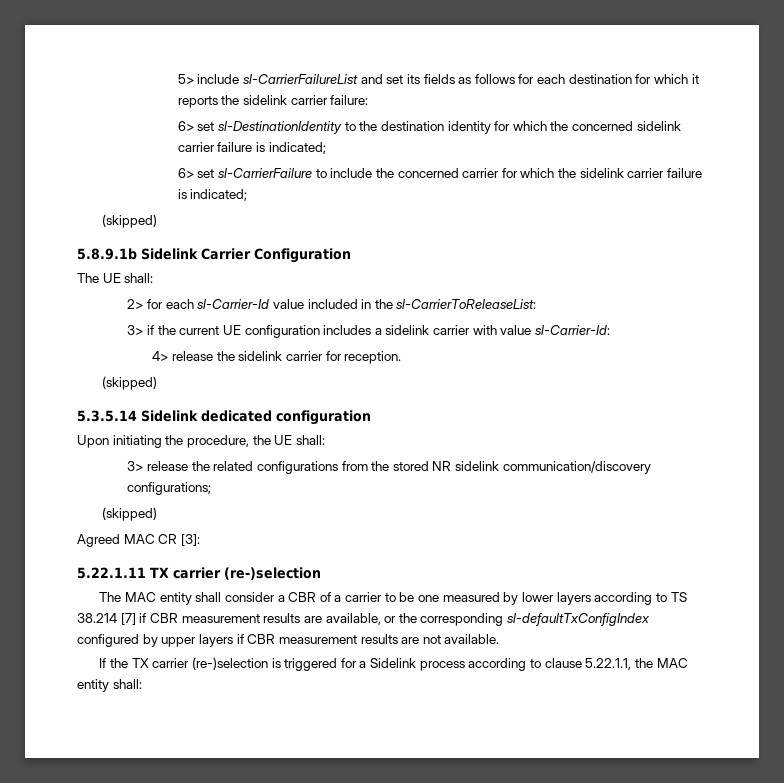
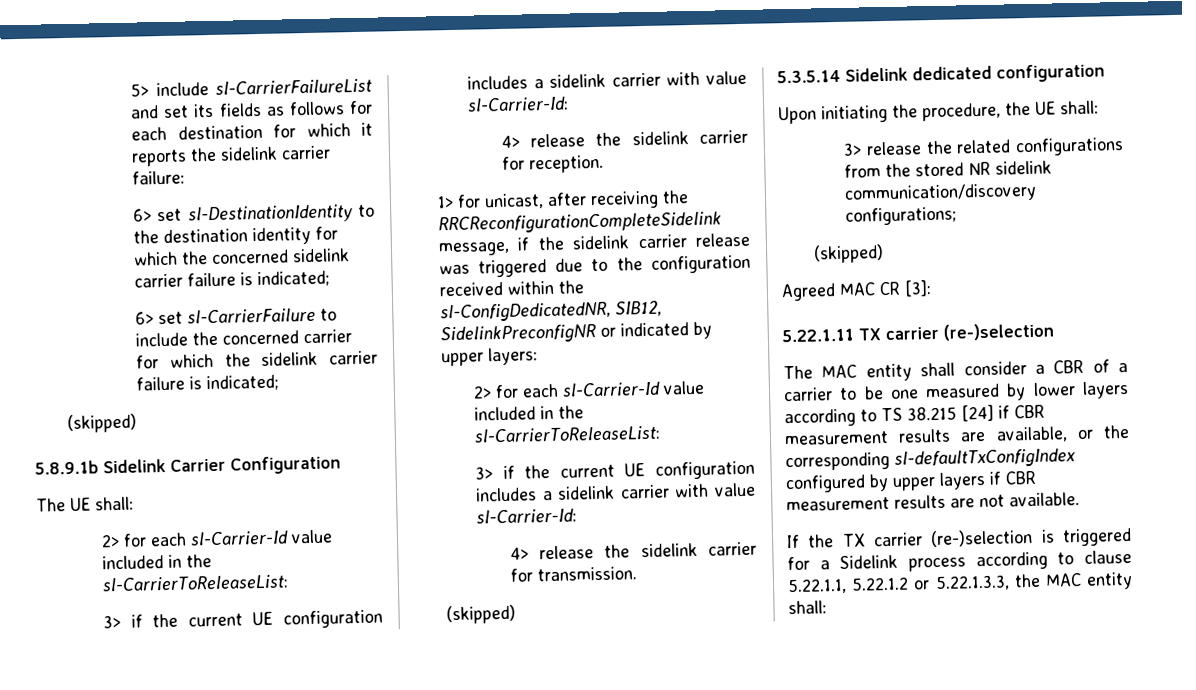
(402, 357) none -> [436,190,689,210] [437,211,722,235] [437,232,750,257] [438,254,751,278] [438,280,584,297] [439,300,662,323] [439,321,712,345] [440,347,538,367] [473,380,706,399] [474,405,585,421] [474,425,661,443] [475,460,755,480] [475,482,756,502] [476,508,578,524] [509,541,757,560] [509,566,637,582] // 1> for unicast, after receiving the RRCReconfigurationCompleteSidelink message, if the sidelink carrier release was triggered due to the configuration received within the sl-ConfigDedicatedNR, SIB12, SidelinkPreconfigNR or indicated by upper layers: // 2> for each sl-Carrier-Id value included in the sl-CarrierToReleaseList: // 3> if the current UE configuration includes a sidelink carrier with value sl-Carrier-Id: // 4> release the sidelink carrier for transmission.
[77,613,136,625] 38.214 [7] -> [907,404,994,422] 38.215 [24]
(632, 664) none -> [851,574,1010,592] 5.22.1.2 or 5.22.1.3.3,

